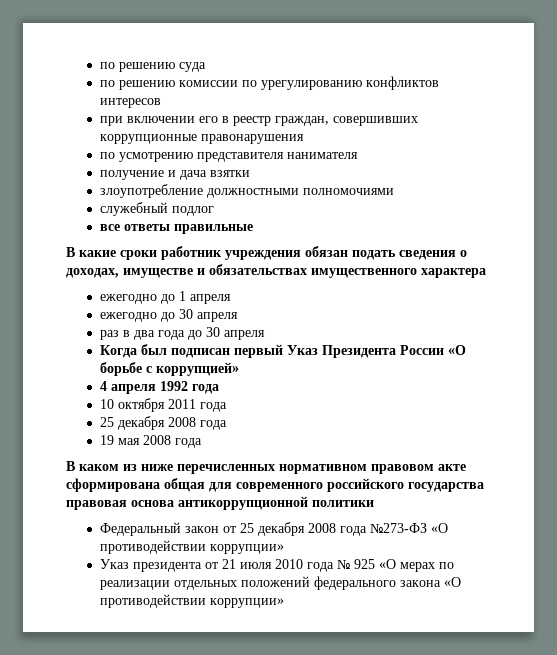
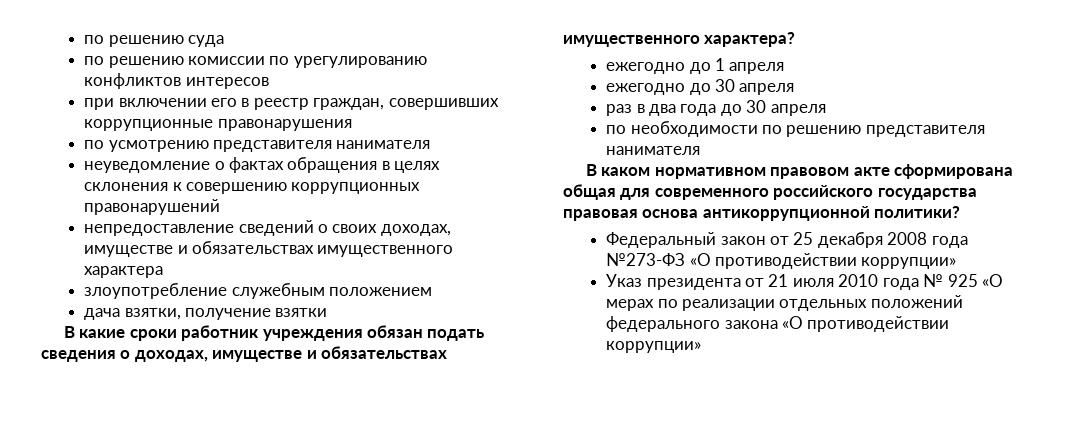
[99,170,250,180] [99,184,394,198] [99,202,214,216] [99,224,253,234] получение и дача взятки // злоупотребление должностными полномочиями // служебный подлог // все ответы правильные -> [84,157,441,173] [84,182,421,194] [84,199,221,215] [84,220,451,236] [84,241,454,257] [84,266,164,278] [84,283,433,299] [84,308,328,320] неуведомление о фактах обращения в целях склонения к совершению коррупционных правонарушений // непредоставление сведений о своих доходах, имуществе и обязательствах имущественного характера // злоупотребление служебным положением // дача взятки, получение взятки
[421,268,486,278] характера -> [704,32,796,47] характера?
[99,344,466,358] [99,362,239,376] [99,381,219,394] [99,398,227,412] [99,416,227,430] [99,435,202,448] Когда был подписан первый Указ Президента России «О борьбе с коррупцией» // 4 апреля 1992 года // 10 октября 2011 года // 25 декабря 2008 года // 19 мая 2008 года -> [606,121,985,137] [606,146,701,155] по необходимости по решению представителя нанимателя
[123,464,275,474] из ниже перечисленных -> (651, 171) none
[312,500,374,507] политики -> [874,206,961,218] политики?

